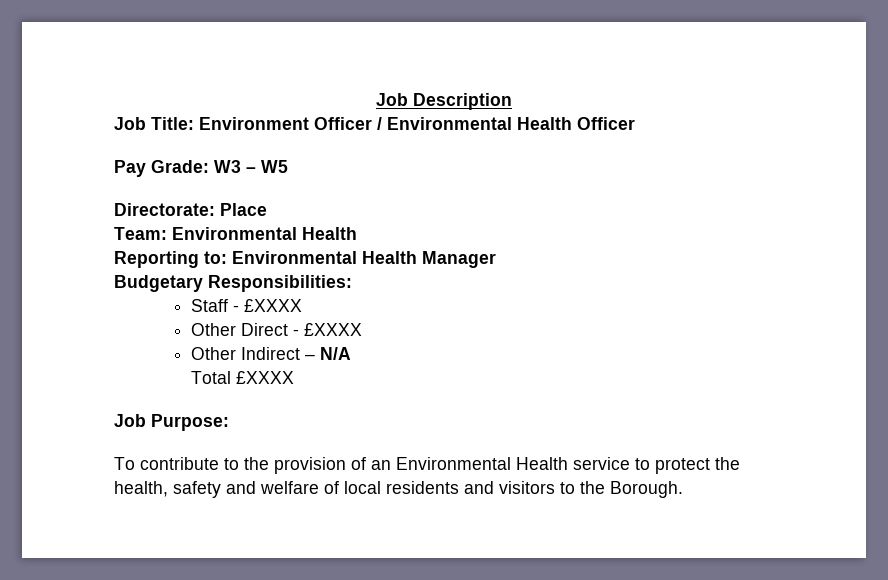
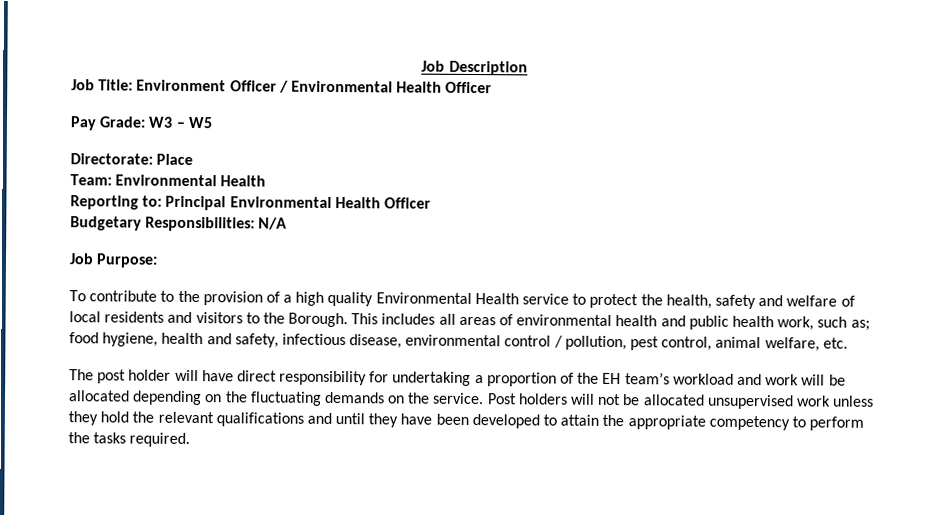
[232,251,496,268] Environmental Health Manager -> [165,195,431,211] Principal Environmental Health Officer
[191,299,303,312] [191,323,363,336] [191,347,316,360] // Staff - £XXXX // Other Direct - £XXXX // Other Indirect – -> (256, 224) none
[191,371,295,384] // Total £XXXX -> (288, 223) none
[371,460,391,470] an -> [283,291,374,307] a high quality
(683, 489) none -> [351,313,870,331] [69,332,848,352] [69,369,846,387] [68,390,875,410] [68,411,865,431] [68,432,191,447] This includes all areas of environmental health and public health work, such as; food hygiene, health and safety, infectious disease, environmental control / pollution, pest control, animal welfare, etc. // The post holder will have direct responsibility for undertaking a proportion of the EH team’s workload and work will be allocated depending on the fluctuating demands on the service. Post holders will not be allocated unsupervised work unless they hold the relevant qualifications and until they have been developed to attain the appropriate competency to perform the tasks required.

